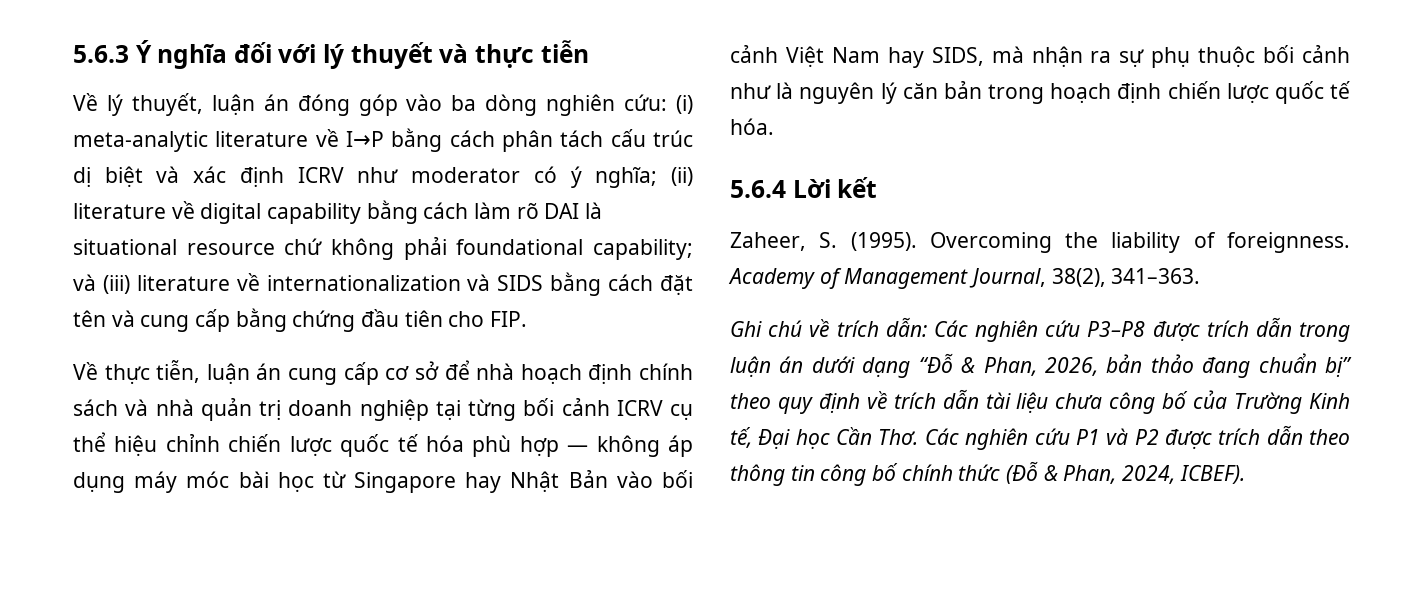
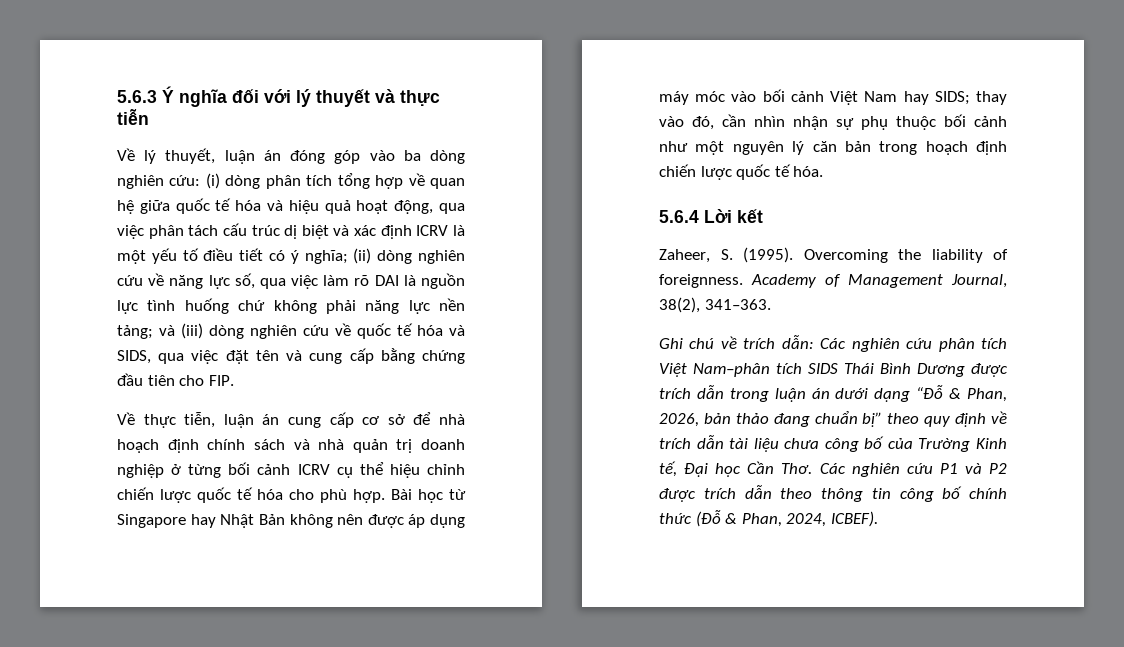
[73,128,495,152] meta-analytic literature về I→P bằng cách -> [225,173,466,189] [117,198,465,214] [117,225,144,239] dòng phân tích tổng hợp về quan hệ giữa quốc tế hóa và hiệu quả hoạt động, qua việc
[357,166,694,188] [73,200,603,224] [73,237,693,260] [73,272,654,296] như moderator có ý nghĩa; (ii) literature về digital capability bằng cách làm rõ DAI là situational resource chứ không phải foundational capability; và (iii) literature về internationalization và SIDS bằng cách -> [452,225,465,236] [117,248,465,264] [117,273,466,289] [117,298,465,314] [117,323,465,339] [117,350,219,364] là một yếu tố điều tiết có ý nghĩa; (ii) dòng nghiên cứu về năng lực số, qua việc làm rõ DAI là nguồn lực tình huống chứ không phải năng lực nền tảng; và (iii) dòng nghiên cứu về quốc tế hóa và SIDS, qua việc
[435,400,461,420] tại -> [171,464,182,475] ở
[472,435,693,457] [73,471,269,493] phù hợp — không áp dụng máy móc bài -> [289,489,412,503] cho phù hợp. Bài
(608, 479) none -> [289,514,465,528] [659,91,726,105] không nên được áp dụng máy móc
[931,46,1112,67] SIDS, mà nhận ra -> [934,91,1007,105] [659,114,828,130] SIDS; thay vào đó, cần nhìn nhận
[776,82,794,99] là -> [695,141,725,155] một
[1087,321,1146,337] P3–P8 -> [938,338,1007,352] [659,363,965,377] phân tích Việt Nam–phân tích SIDS Thái Bình Dương

